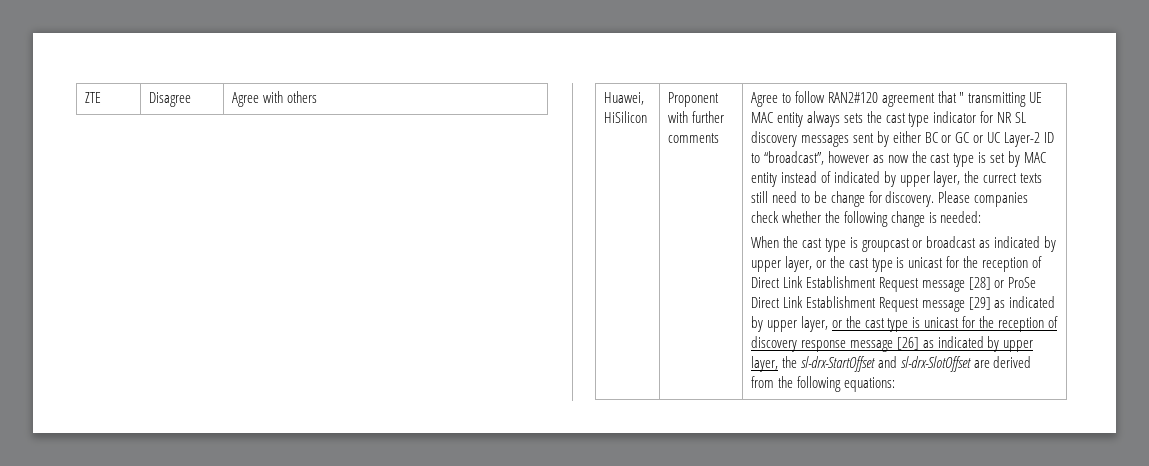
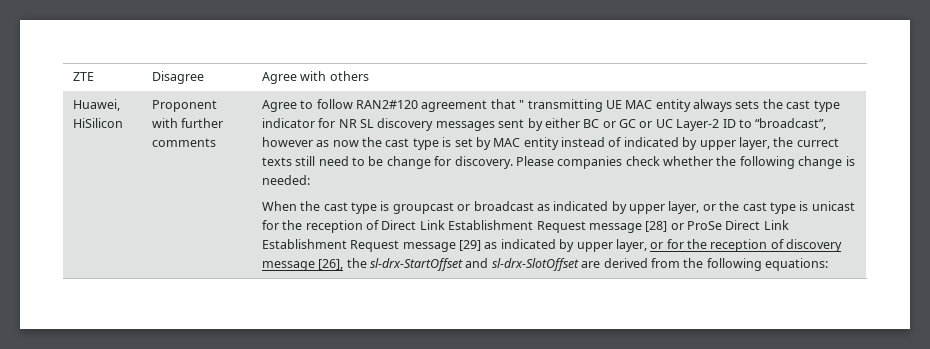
[845,316,960,332] the cast type is unicast -> (664, 245) none
[800,336,1034,352] [750,356,778,372] response message [26] as indicated by upper layer, -> [261,259,344,271] message [26],

